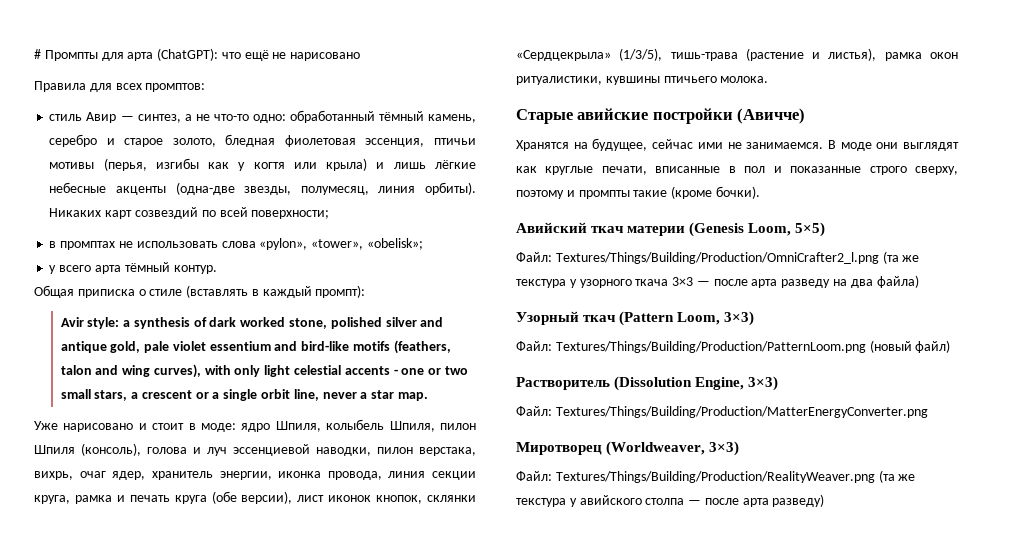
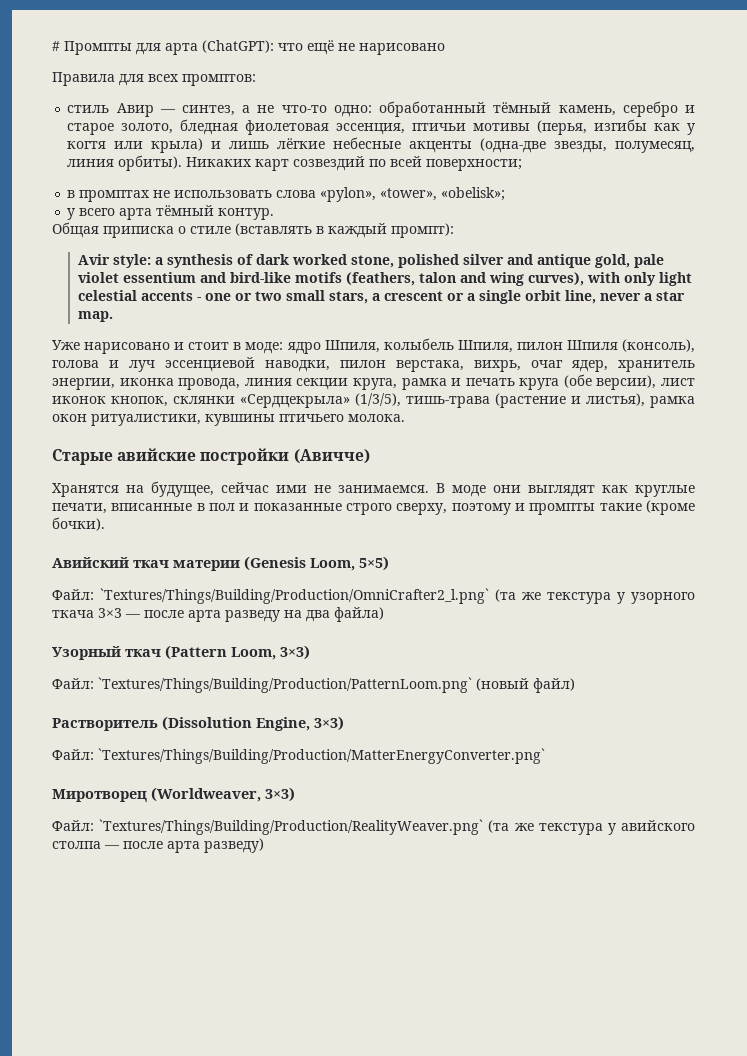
[555,252,879,264] Textures/Things/Building/Production/OmniCrafter2_l.png -> [100,588,489,604] `Textures/Things/Building/Production/OmniCrafter2_l.png`
[555,341,866,353] Textures/Things/Building/Production/PatternLoom.png -> [98,677,472,693] `Textures/Things/Building/Production/PatternLoom.png`
[555,406,928,418] Textures/Things/Building/Production/MatterEnergyConverter.png -> [98,748,545,764] `Textures/Things/Building/Production/MatterEnergyConverter.png`
[555,471,875,483] Textures/Things/Building/Production/RealityWeaver.png -> [99,819,484,835] `Textures/Things/Building/Production/RealityWeaver.png`

